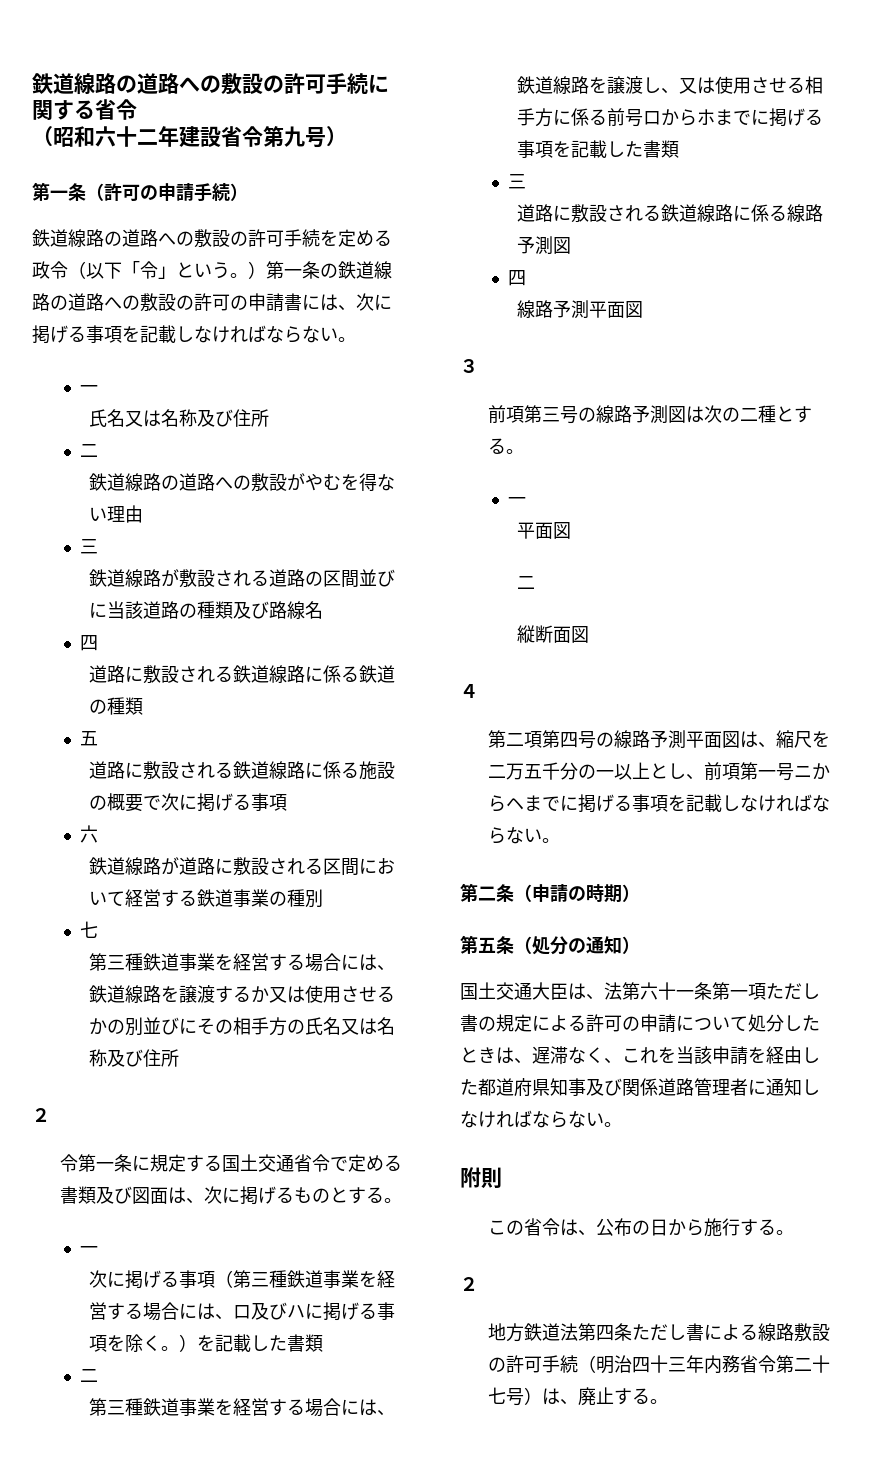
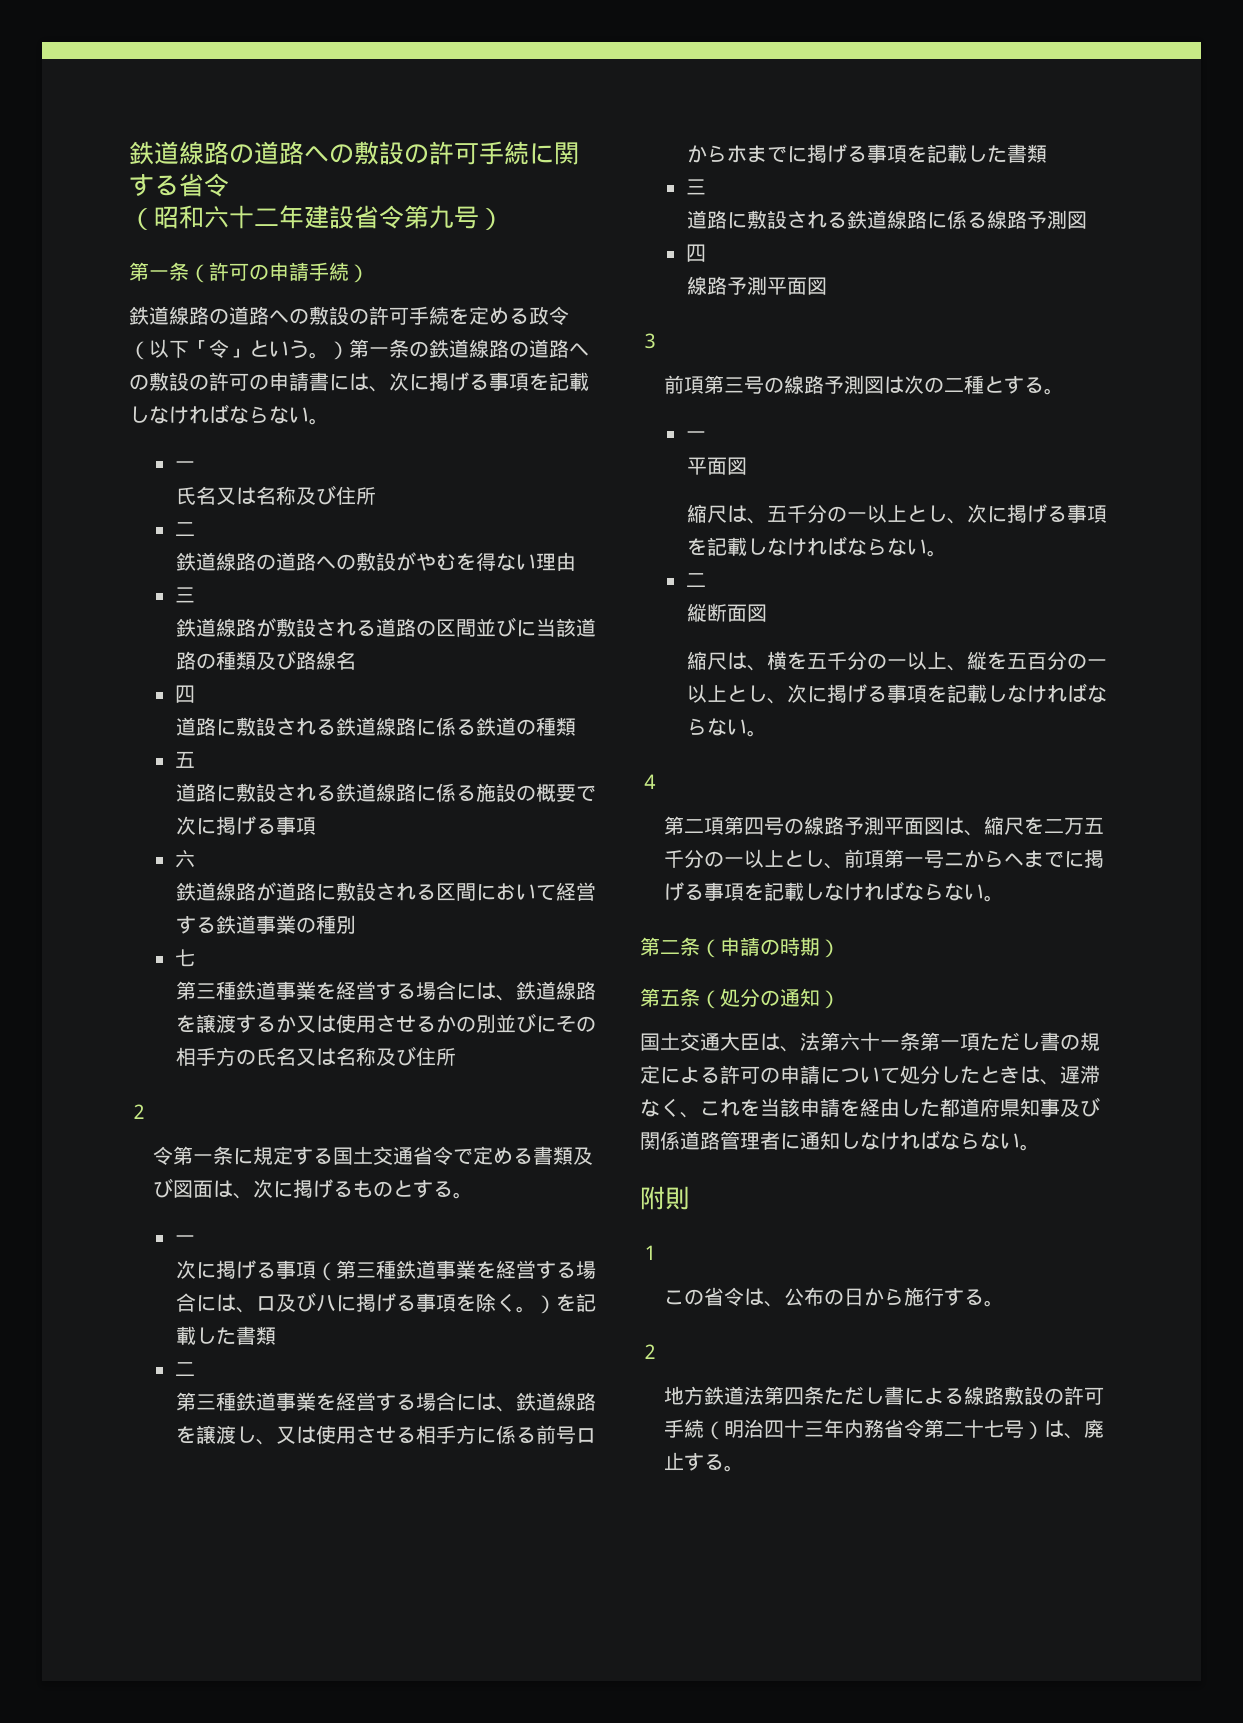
[516,576,535,589] [516,625,589,643] 二 // 縦断面図 -> [686,504,1107,524] [686,536,947,557] [685,573,706,587] [686,603,767,622] [686,651,1107,671] [686,683,1107,704] [686,718,767,737] 縮尺は、五千分の一以上とし、次に掲げる事項を記載しなければならない。 // 二 // 縦断面図 // 縮尺は、横を五千分の一以上、縦を五百分の一以上とし、次に掲げる事項を記載しなければならない。
(502, 1178) none -> [640,1245,660,1260] // １

